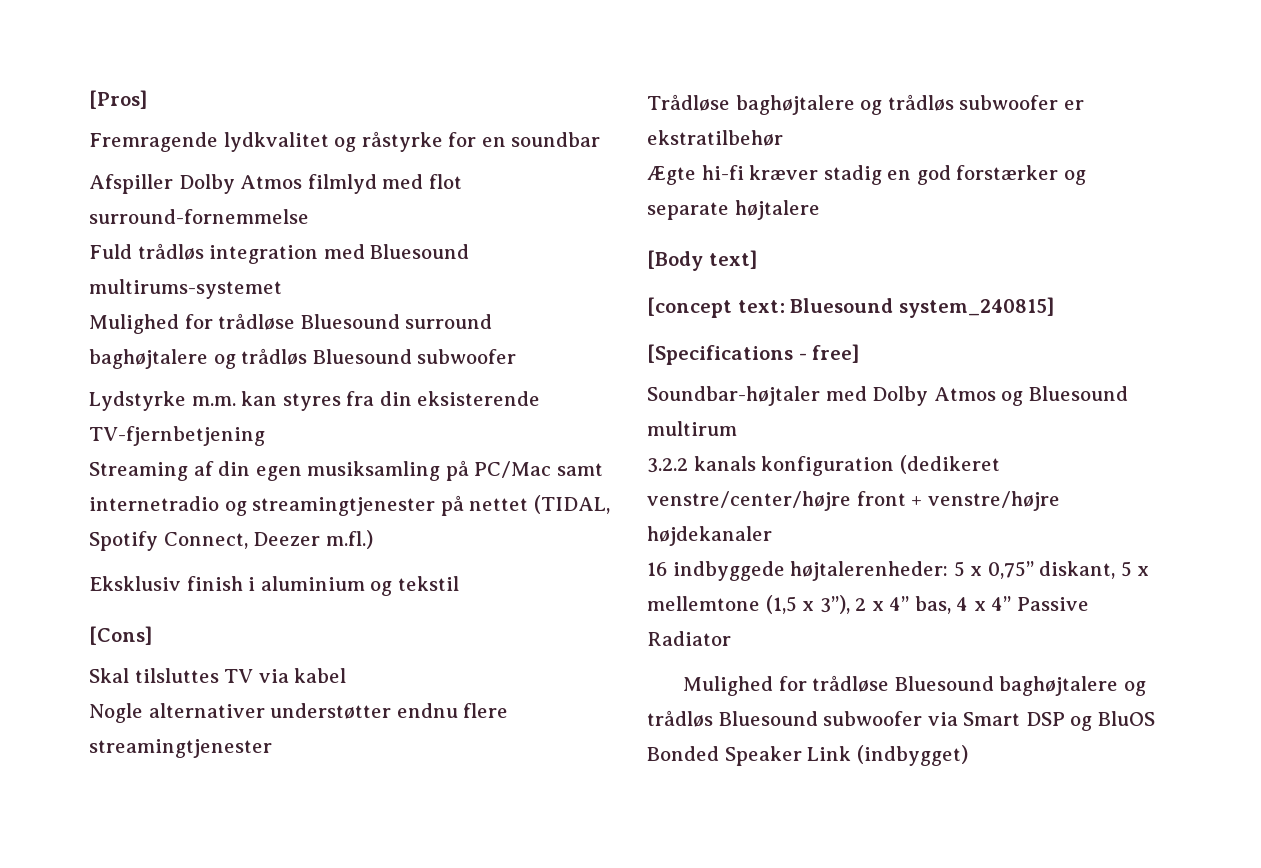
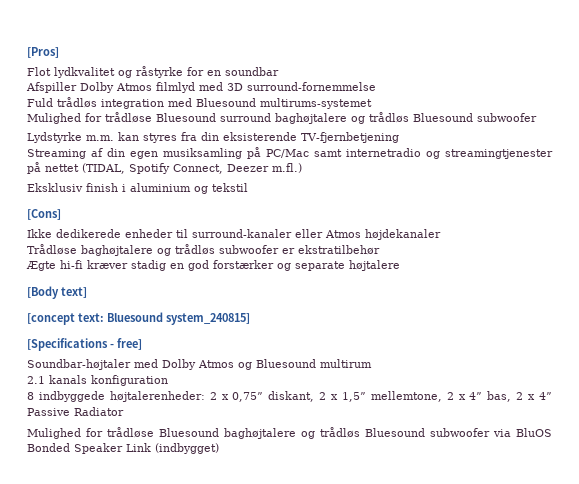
[89,132,218,152] Fremragende -> [27,67,51,76] Flot
[428,174,462,189] flot -> [227,83,243,91] 3D
[89,668,347,683] [89,703,509,723] [89,739,272,758] Skal tilsluttes TV via kabel // Nogle alternativer understøtter endnu flere streamingtjenester -> [27,229,441,240] Ikke dedikerede enheder til surround-kanaler eller Atmos højdekanaler
[647,458,688,473] 3.2.2 -> [27,376,45,384] 2.1
[899,455,1000,474] [647,491,1060,511] [647,526,772,546] [647,562,667,576] (dedikeret venstre/center/højre front + venstre/højre højdekanaler // 16 -> [27,392,34,400] // 8
[953,561,965,577] 5 -> [209,392,217,400] 2
[1120,561,1150,577] [647,595,850,614] 5 x mellemtone (1,5 x 3”), -> [319,391,442,402] 2 x 1,5” mellemtone,
[956,597,969,611] 4 -> [516,392,524,400] 2
[963,712,1093,731] Smart DSP og -> (511, 433) none

